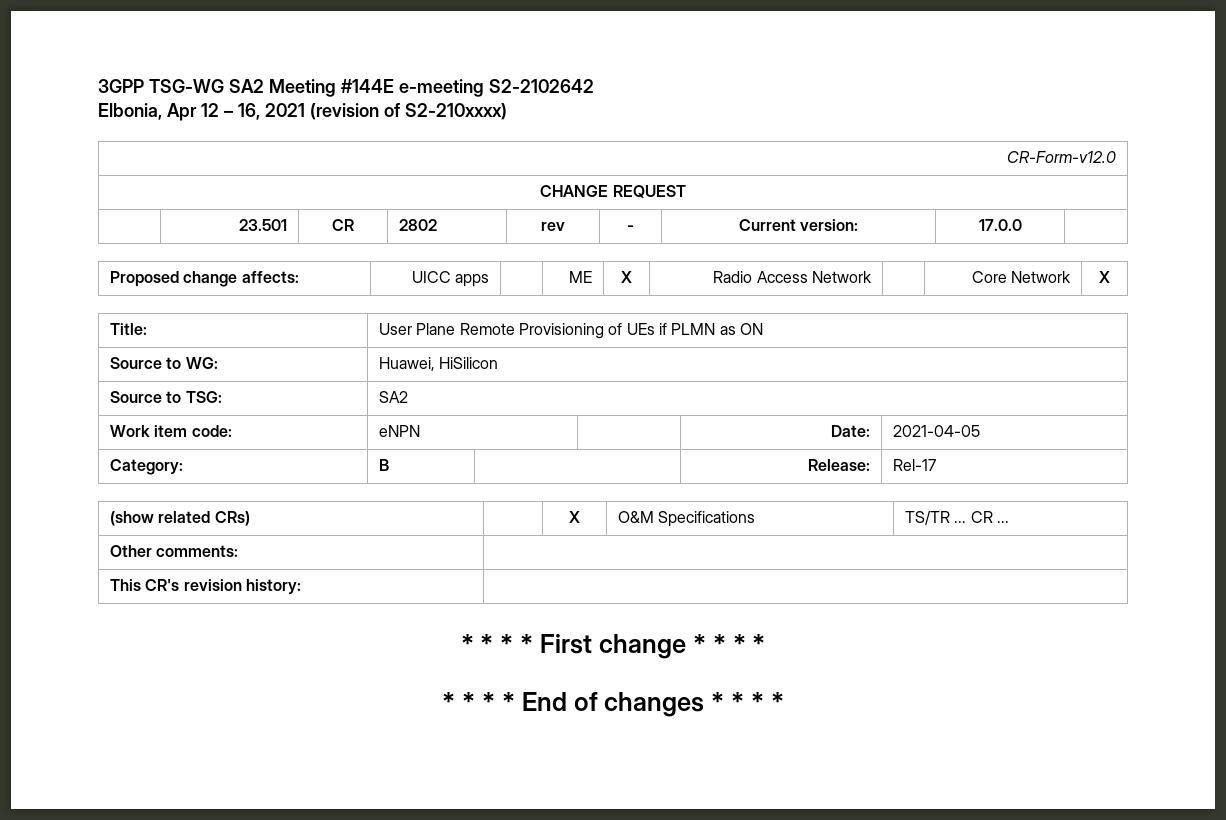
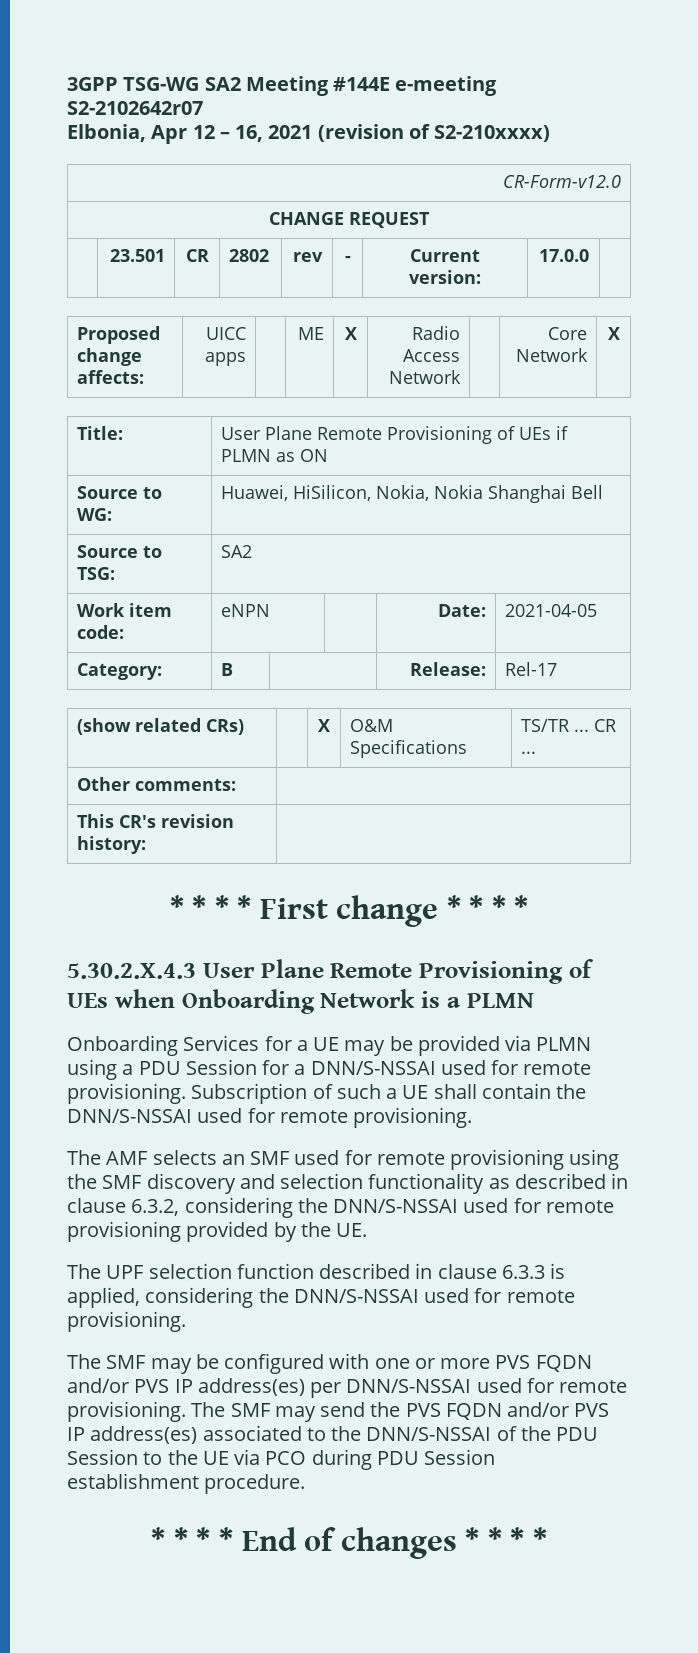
[489,79,594,93] S2-2102642 -> [67,101,203,115] S2-2102642r07
[439,357,499,369] HiSilicon -> [293,485,604,503] HiSilicon, Nokia, Nokia Shanghai Bell
(766, 643) none -> [67,959,594,984] [67,989,534,1014] [67,1035,592,1056] [67,1059,592,1080] [67,1083,587,1104] [67,1107,473,1128] [67,1149,620,1170] [67,1173,629,1194] [67,1197,614,1218] [67,1221,368,1242] [67,1263,566,1279] [67,1287,575,1308] [67,1311,186,1332] [67,1353,592,1374] [67,1378,628,1398] [67,1401,610,1422] [67,1425,599,1444] [67,1449,496,1470] [67,1473,306,1494] // 5.30.2.X.4.3 User Plane Remote Provisioning of UEs when Onboarding Network is a PLMN // Onboarding Services for a UE may be provided via PLMN using a PDU Session for a DNN/S-NSSAI used for remote provisioning. Subscription of such a UE shall contain the DNN/S-NSSAI used for remote provisioning. // The AMF selects an SMF used for remote provisioning using the SMF discovery and selection functionality as described in clause 6.3.2, considering the DNN/S-NSSAI used for remote provisioning provided by the UE. // The UPF selection function described in clause 6.3.3 is applied, considering the DNN/S-NSSAI used for remote provisioning. // The SMF may be configured with one or more PVS FQDN and/or PVS IP address(es) per DNN/S-NSSAI used for remote provisioning. The SMF may send the PVS FQDN and/or PVS IP address(es) associated to the DNN/S-NSSAI of the PDU Session to the UE via PCO during PDU Session establishment procedure.

